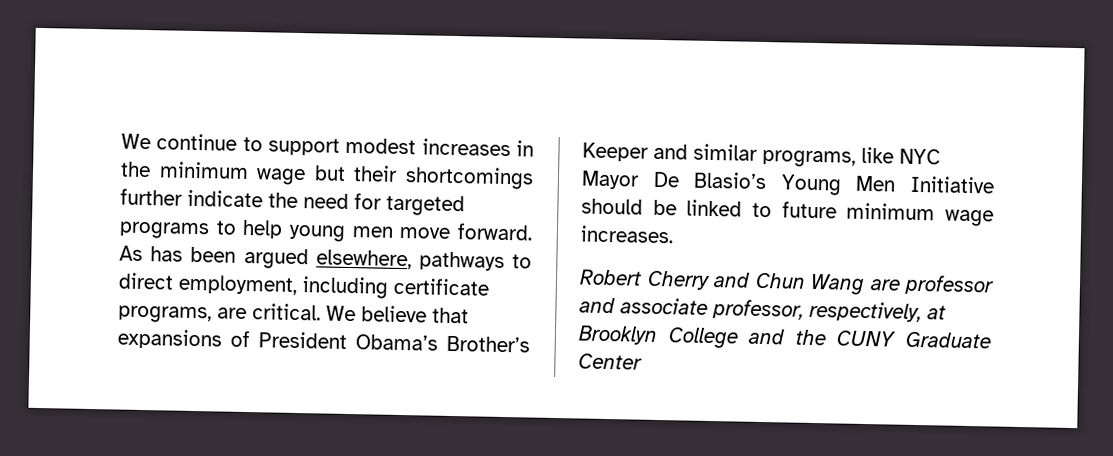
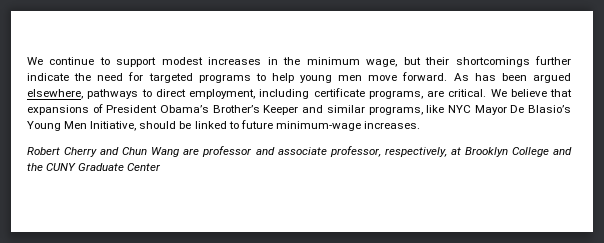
[256,168,307,186] wage -> [366,59,398,67] wage,
[910,175,995,194] Initiative -> [90,121,137,131] Initiative,
[846,202,994,227] minimum wage -> [275,121,361,131] minimum-wage

